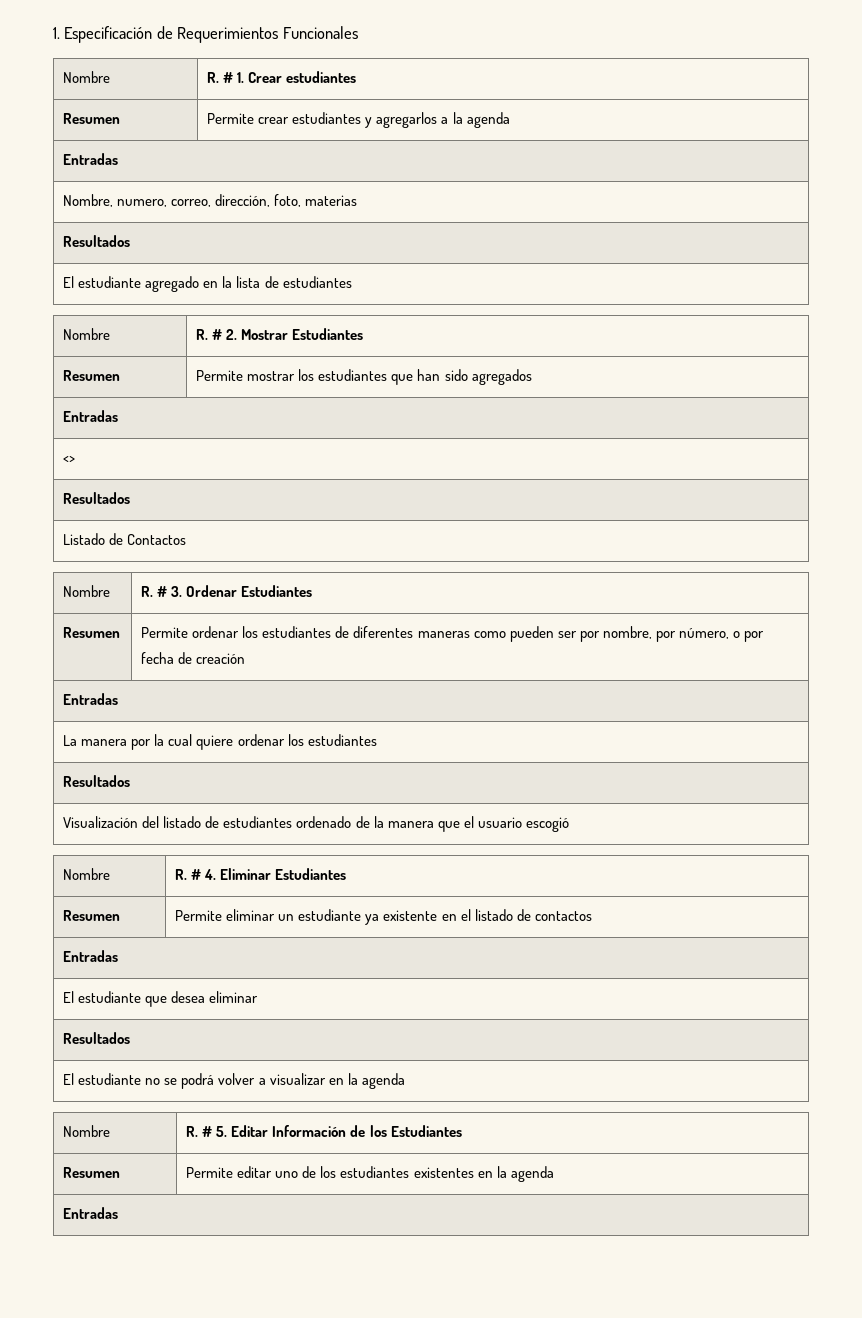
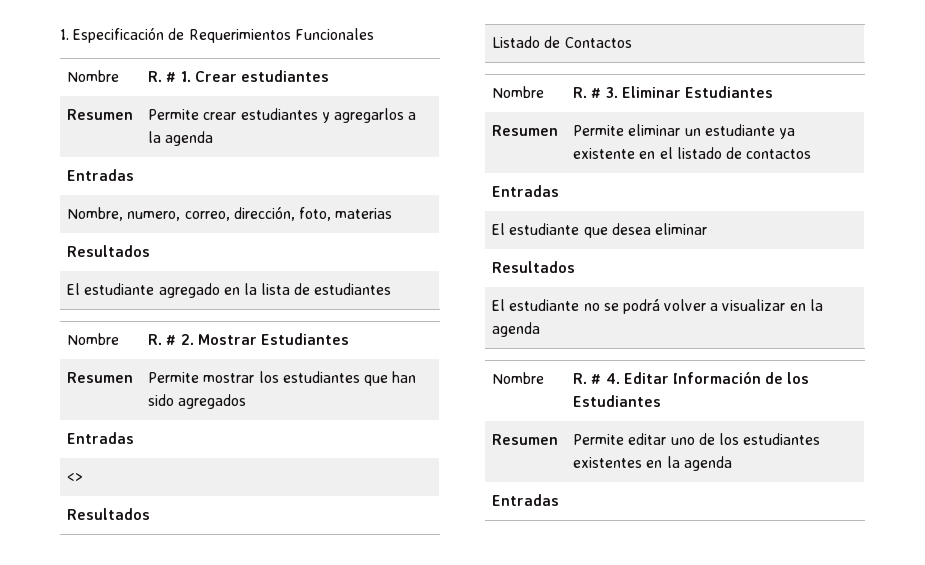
[186,585,313,597] [63,627,121,638] [141,626,764,642] [141,652,246,664] [63,693,119,705] [63,734,377,750] [63,775,131,787] [63,816,569,832] [63,868,111,880] [175,869,217,880] Ordenar Estudiantes // Resumen | Permite ordenar los estudiantes de diferentes maneras como pueden ser por nombre, por número, o por fecha de creación // Entradas // La manera por la cual quiere ordenar los estudiantes // Resultados // Visualización del listado de estudiantes ordenado de la manera que el usuario escogió // Nombre | R. # 4. -> (618, 92) none
[216,1126,228,1137] 5. -> [605,373,620,384] 4.

